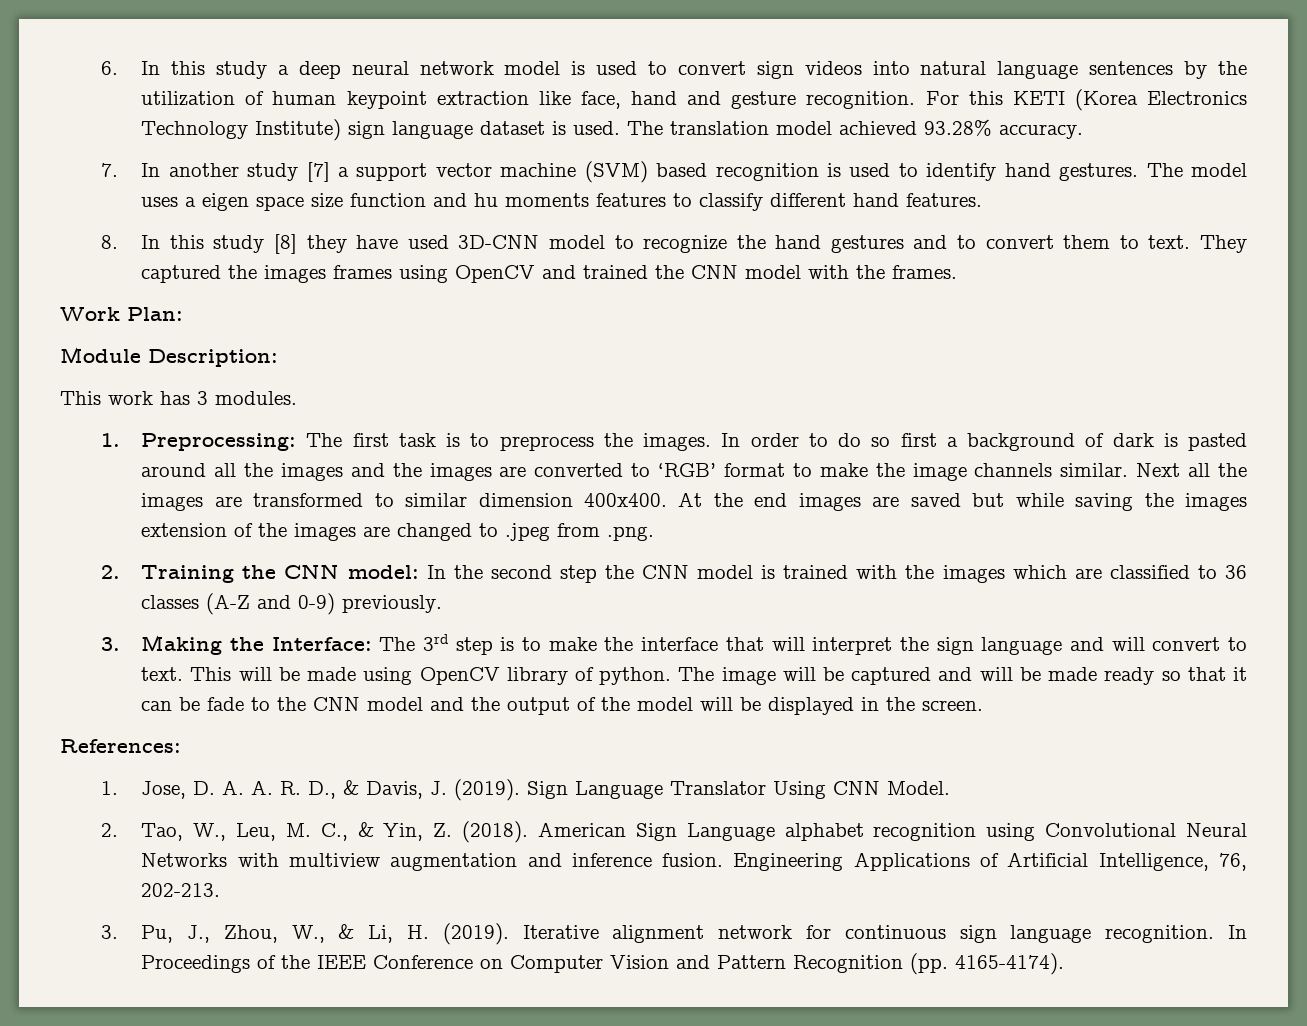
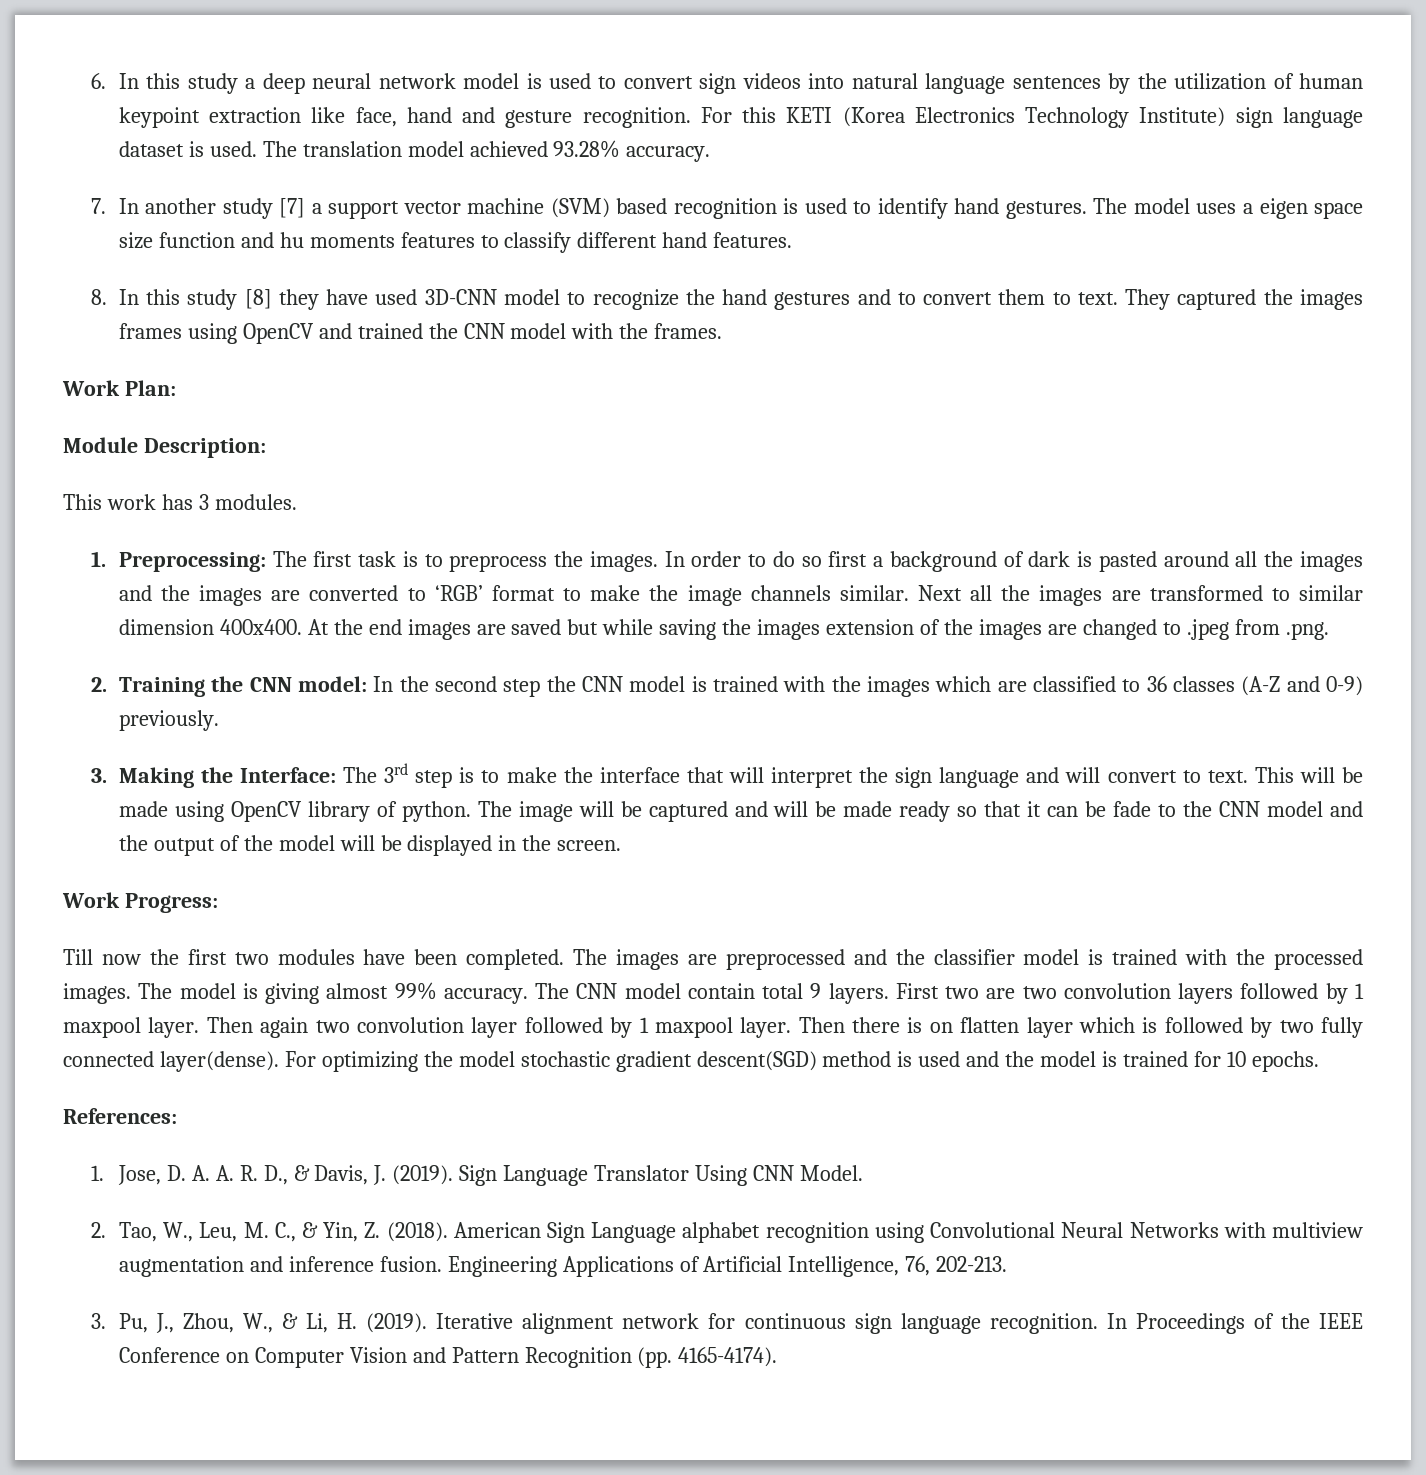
(984, 705) none -> [62,892,218,913] [63,949,1364,970] [63,982,1365,1004] [63,1017,1363,1038] [63,1051,1319,1072] // Work Progress: // Till now the first two modules have been completed. The images are preprocessed and the classifier model is trained with the processed images. The model is giving almost 99% accuracy. The CNN model contain total 9 layers. First two are two convolution layers followed by 1 maxpool layer. Then again two convolution layer followed by 1 maxpool layer. Then there is on flatten layer which is followed by two fully connected layer(dense). For optimizing the model stochastic gradient descent(SGD) method is used and the model is trained for 10 epochs.

